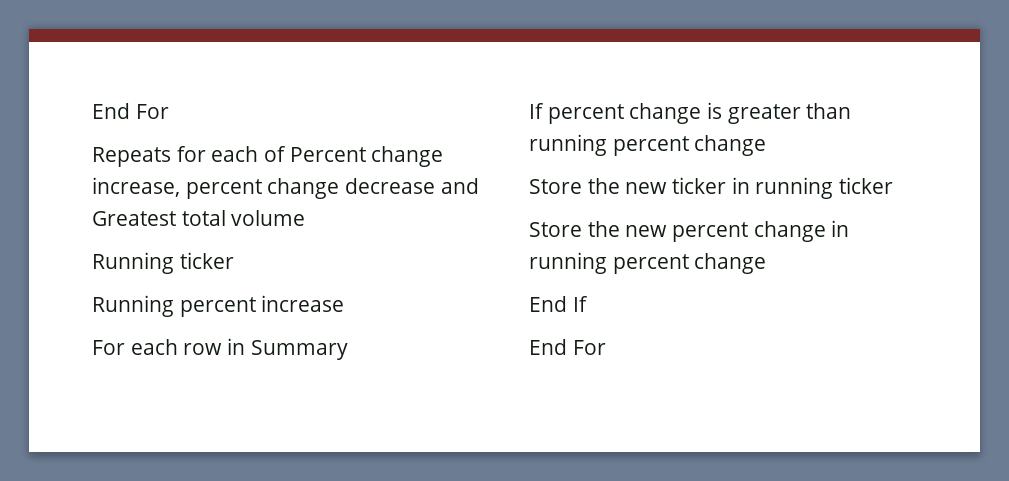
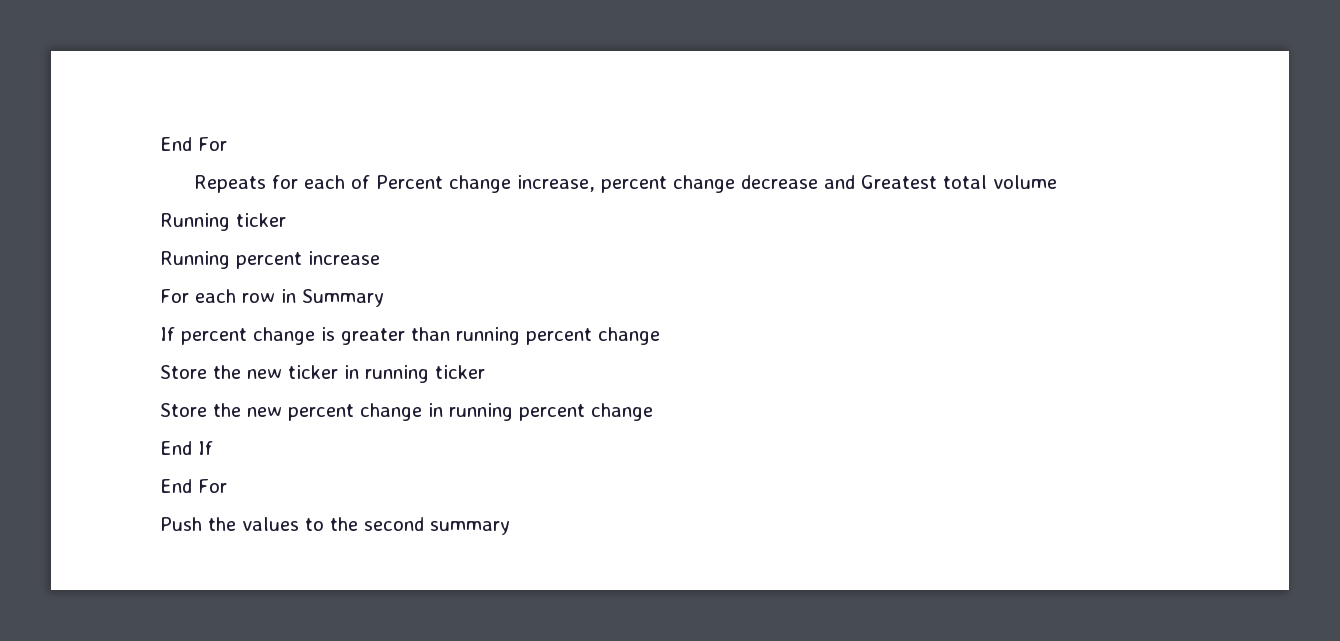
(606, 347) none -> [160,517,510,535] // Push the values to the second summary

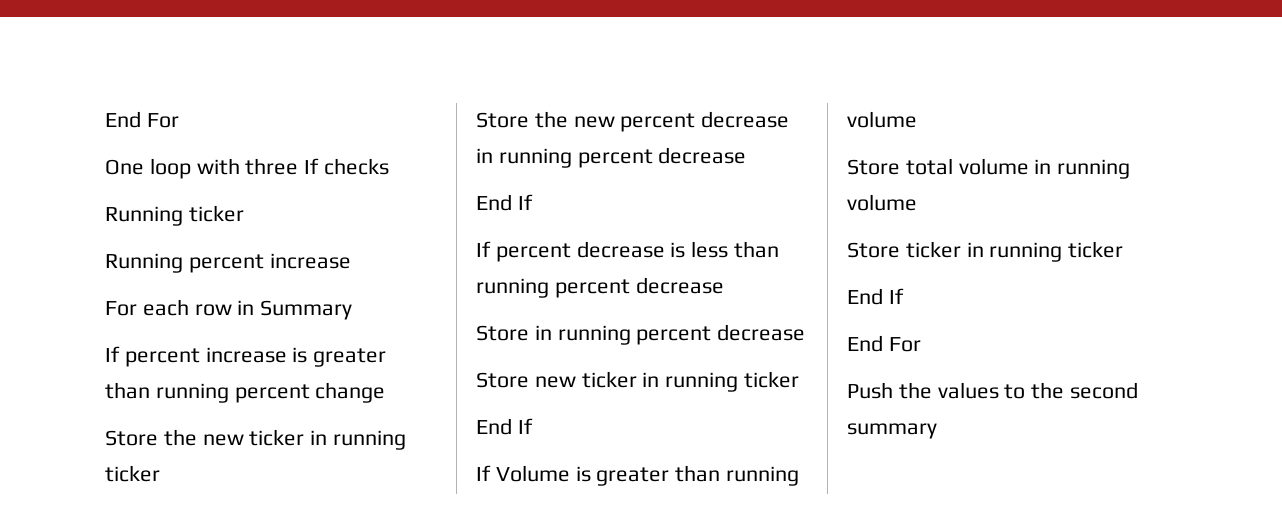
[160,137,227,151] [194,175,1058,193] End For // Repeats for each of Percent change increase, percent change decrease and Greatest total volume -> [105,111,179,128] [105,158,390,179] End For // One loop with three If checks
[253,327,315,345] change -> [205,347,287,363] increase
[360,403,653,421] change in running percent change -> [701,111,790,128] [476,147,747,168] [476,194,533,211] [476,241,780,262] [476,277,724,298] [476,324,806,345] [476,371,800,392] [476,418,533,435] [476,465,800,486] [847,111,917,128] [847,158,1131,179] [847,194,917,211] [847,241,1124,262] decrease in running percent decrease // End If // If percent decrease is less than running percent decrease // Store in running percent decrease // Store new ticker in running ticker // End If // If Volume is greater than running volume // Store total volume in running volume // Store ticker in running ticker

